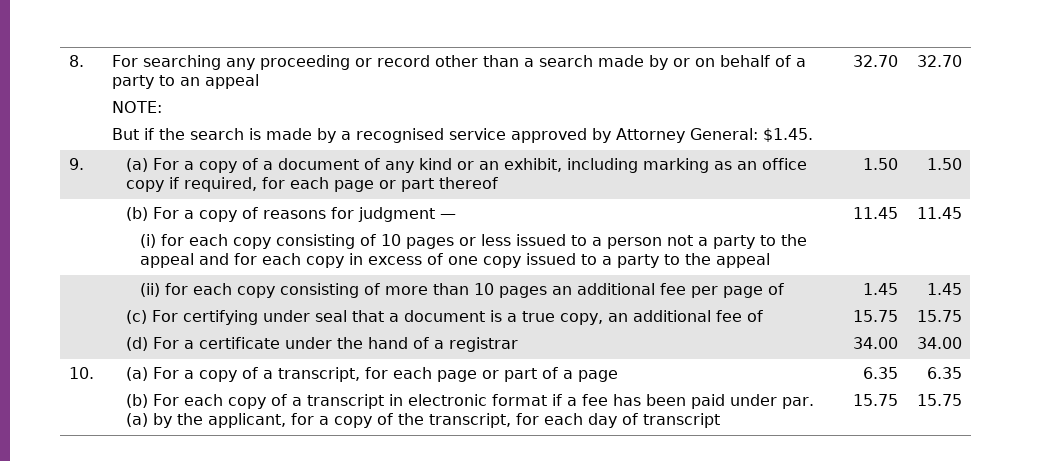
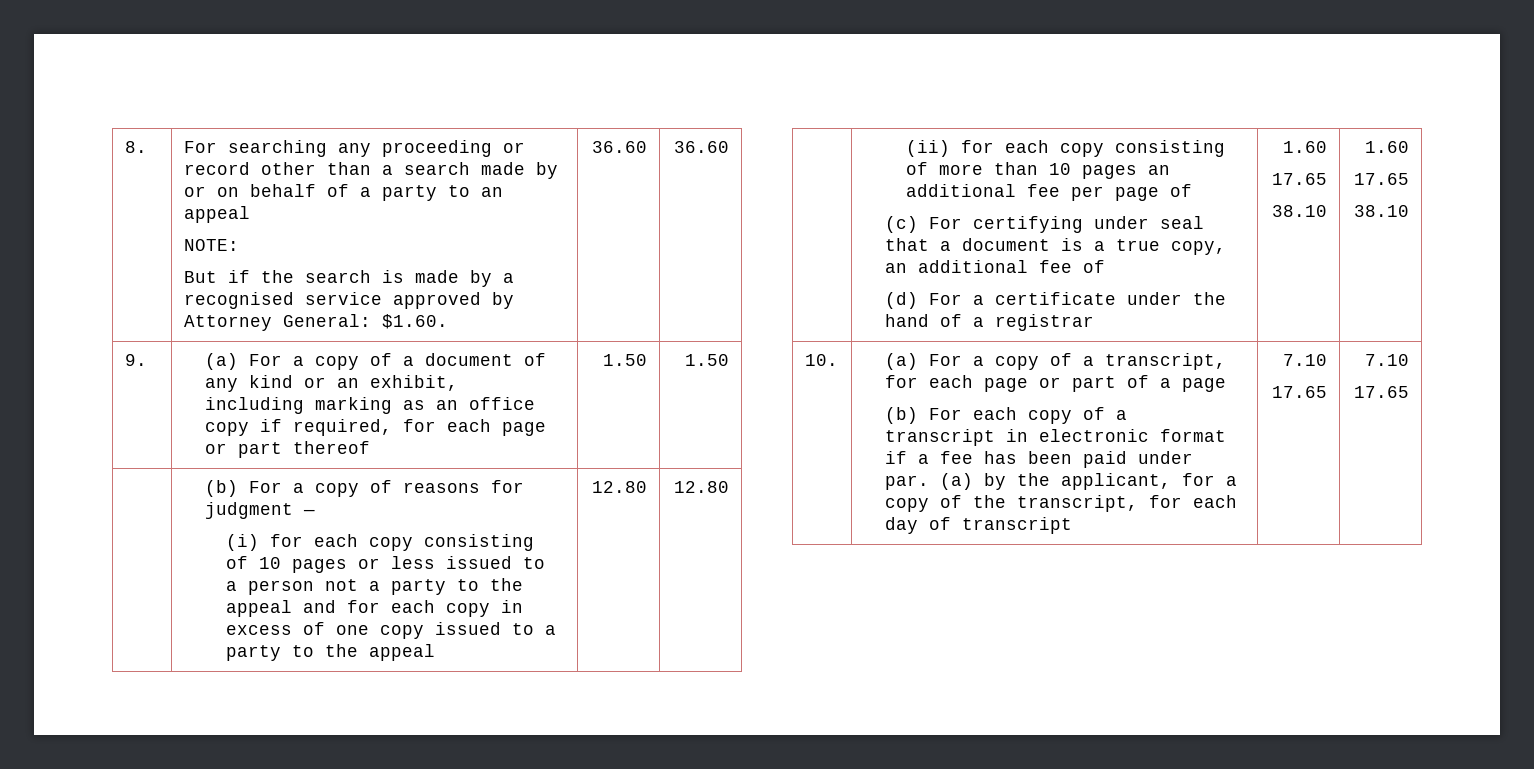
[762,128,813,142] [853,55,899,67] [917,55,963,67] $1.45. | 32.70 | 32.70 -> [381,314,448,329] [592,141,648,153] [674,141,730,153] $1.60. | 36.60 | 36.60
[853,207,899,219] [917,207,963,219] 11.45 | 11.45 -> [592,481,648,493] [674,481,730,493] 12.80 | 12.80
[863,283,899,295] [853,310,899,322] [853,337,899,349] [927,283,963,295] [917,310,963,322] [917,337,963,349] 1.45 // 15.75 // 34.00 | 1.45 // 15.75 // 34.00 -> [1283,141,1328,153] [1272,173,1328,185] [1272,205,1328,217] [1365,141,1410,153] [1354,173,1410,185] [1354,205,1410,217] 1.60 // 17.65 // 38.10 | 1.60 // 17.65 // 38.10
[863,367,899,379] [853,394,899,406] [927,367,963,379] [917,394,963,406] 6.35 // 15.75 | 6.35 // 15.75 -> [1283,354,1328,366] [1272,386,1328,398] [1365,354,1410,366] [1354,386,1410,398] 7.10 // 17.65 | 7.10 // 17.65

